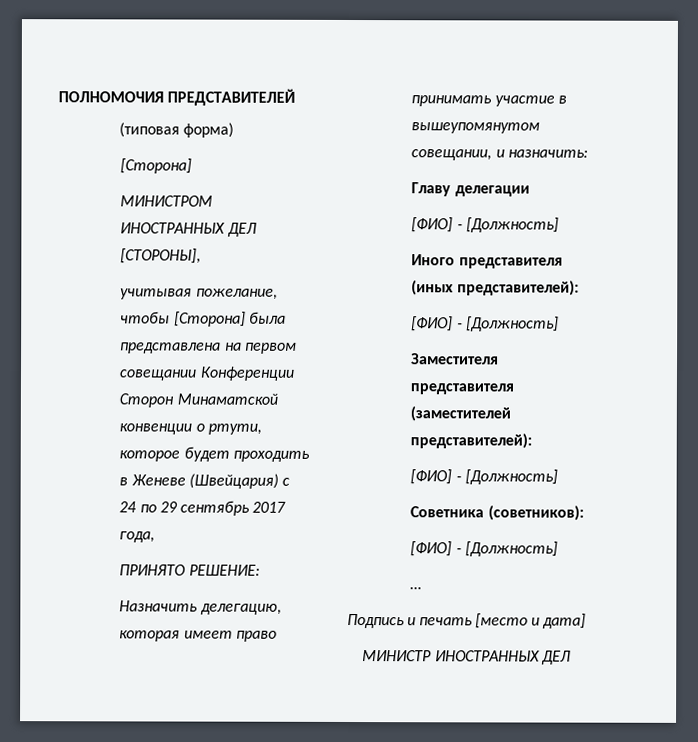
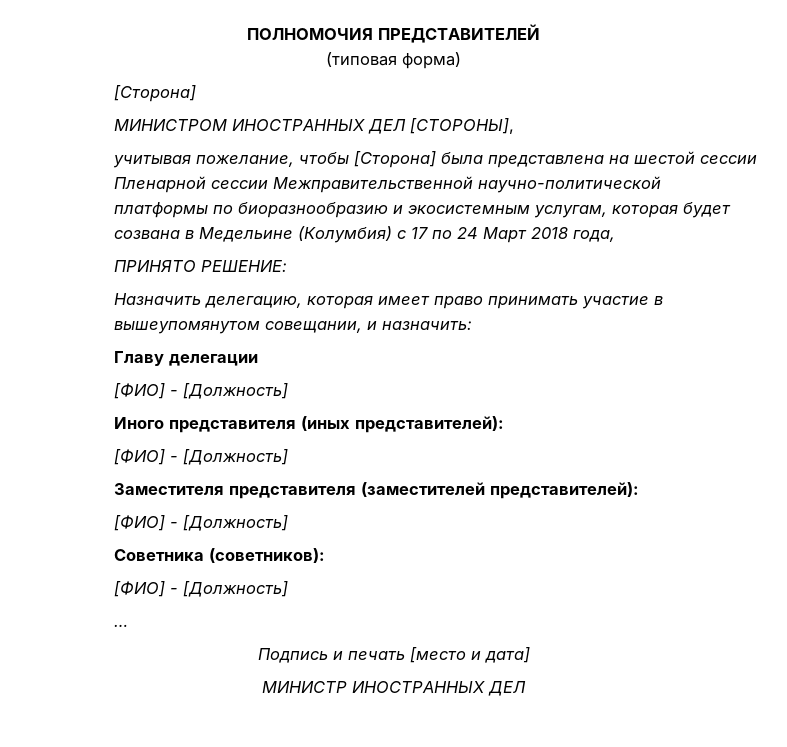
[244,342,297,354] [119,366,295,381] [119,393,278,408] [119,423,262,435] [119,446,310,462] [119,473,290,489] [119,500,287,516] первом совещании Конференции Сторон Минаматской конвенции о ртути, которое будет проходить в Женеве (Швейцария) с 24 по 29 сентябрь 2017 -> [634,151,758,164] [114,176,662,193] [114,202,732,218] [114,226,569,243] шестой сессии Пленарной сессии Межправительственной научно-политической платформы по биоразнообразию и экосистемным услугам, которая будет созвана в Медельине (Колумбия) с 17 по 24 Март 2018

